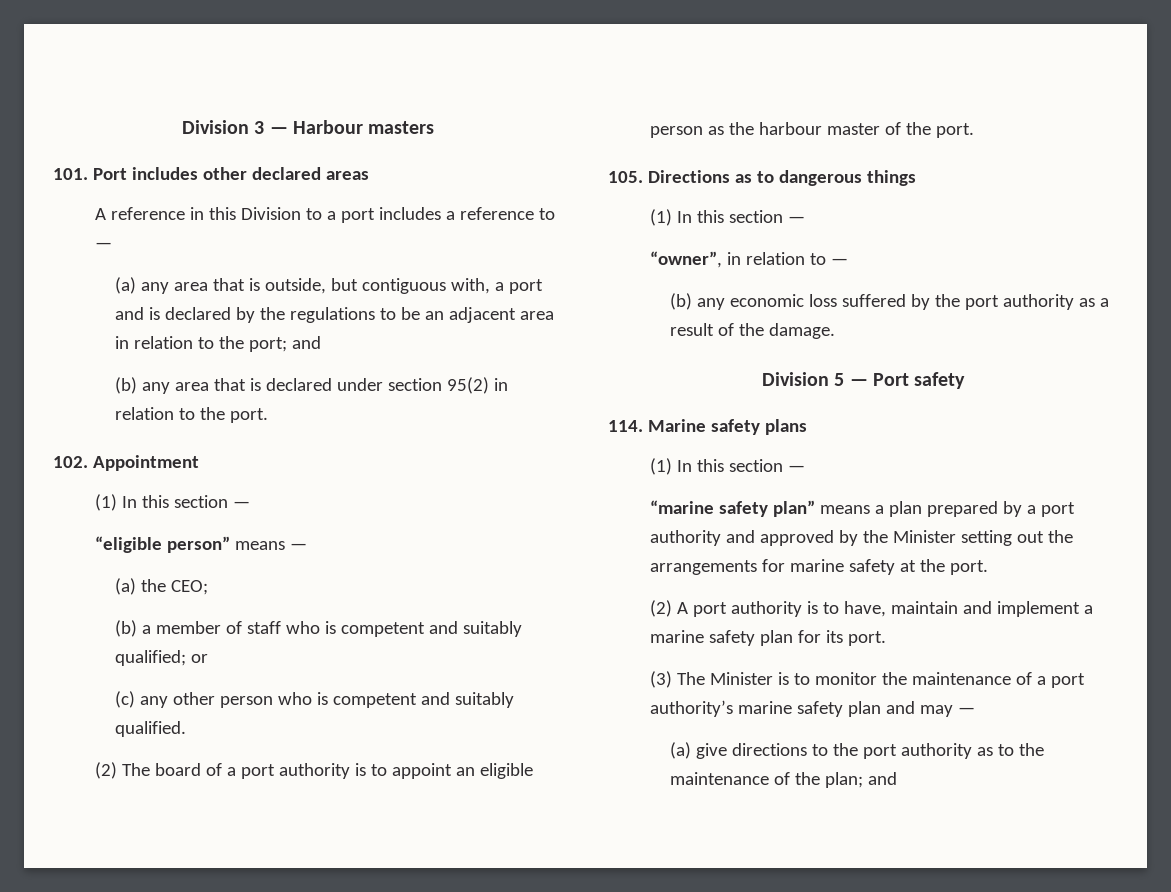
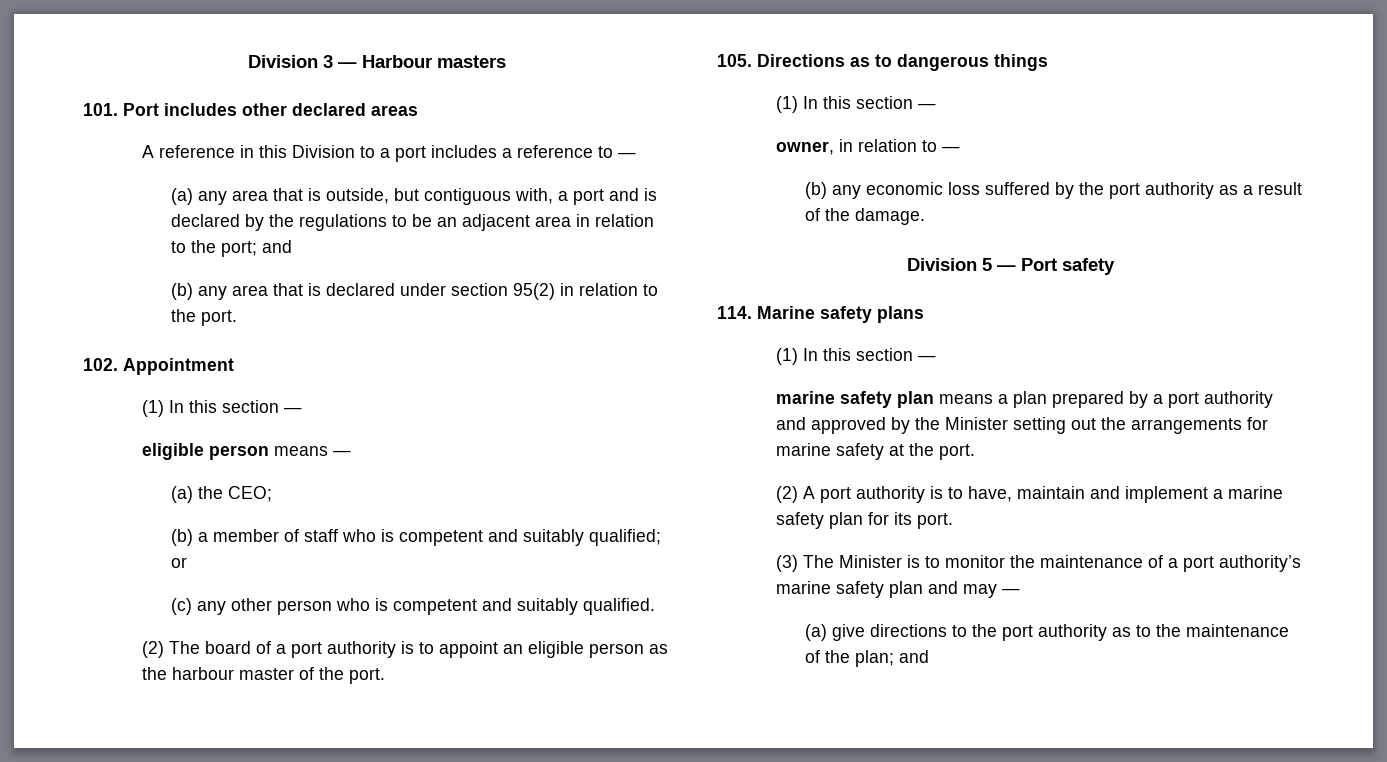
[94,536,230,553] “eligible person” -> [141,443,269,460] eligible person
[649,251,722,268] “owner”, -> [775,141,834,155] owner,
[649,500,815,517] “marine safety plan” -> [775,391,934,408] marine safety plan

